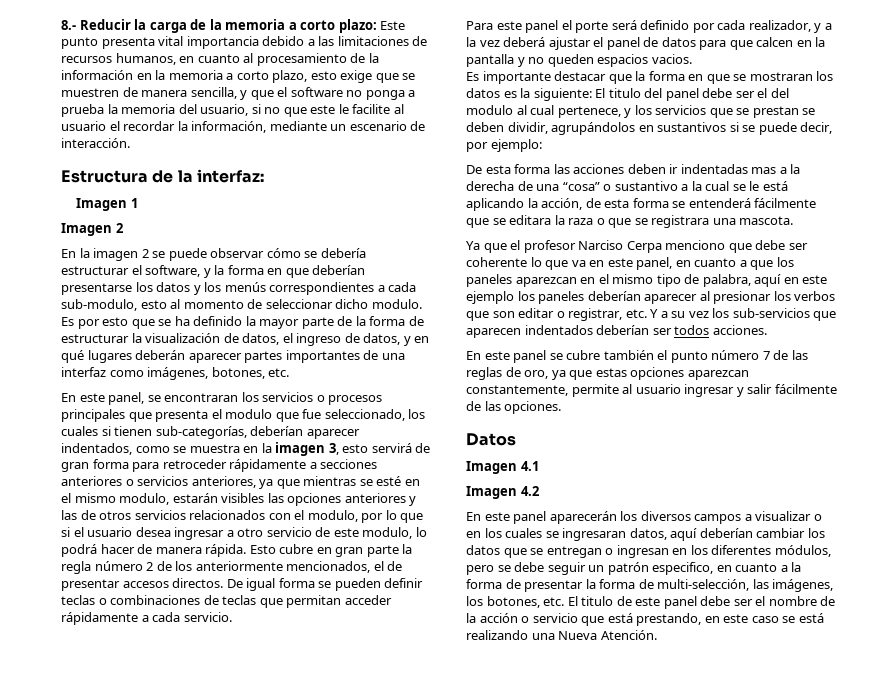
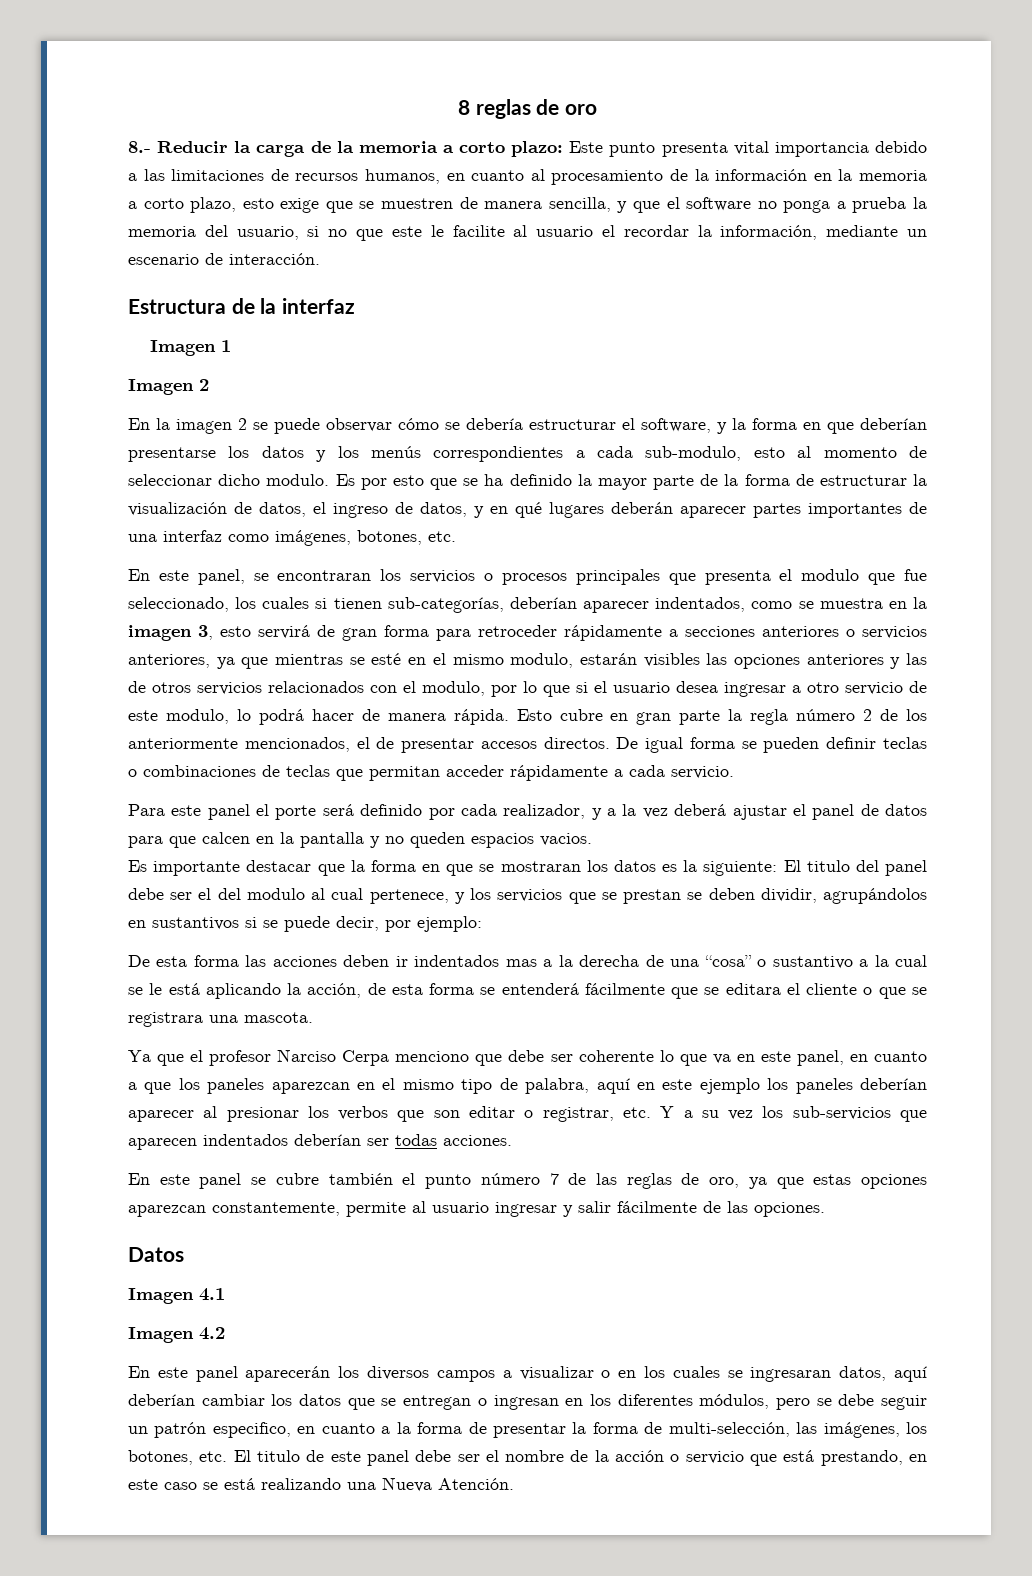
(61, 25) none -> [457,99,598,119] 8 reglas de oro //
[196,169,264,183] interfaz: -> [282,298,356,314] interfaz
[680,164,748,174] indentadas -> [414,955,500,967] indentados
[554,215,594,225] la raza -> [786,983,858,995] el cliente
[674,325,710,335] todos -> [395,1134,437,1146] todas

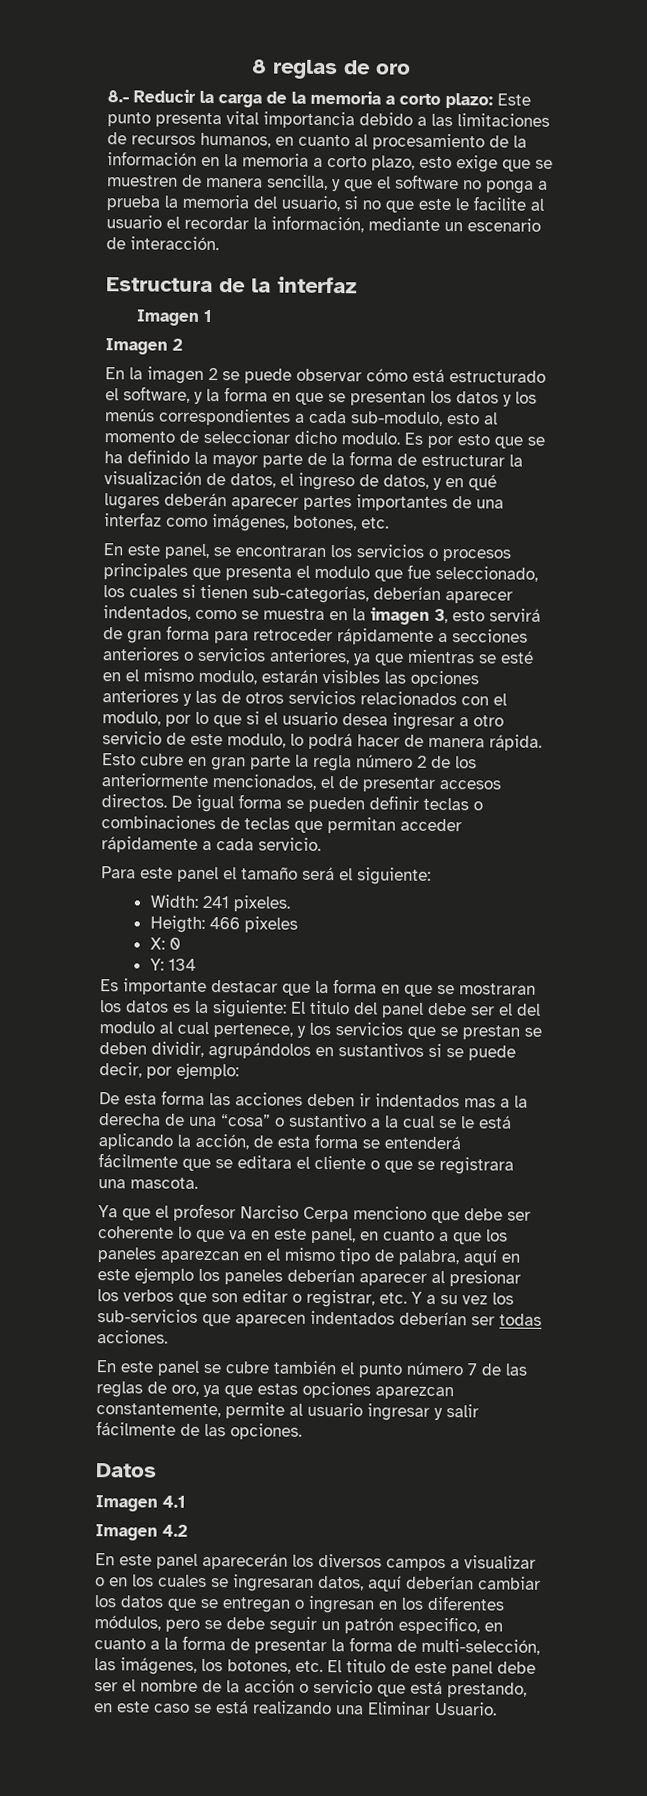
[445,418,616,430] se debería estructurar -> [412,368,546,383] está estructurado
[860,418,927,430] [128,447,216,462] deberían presentarse -> [328,391,426,406] se presentan
[275,804,927,820] [128,832,592,848] porte será definido por cada realizador, y a la vez deberá ajustar el panel de datos para que calcen en la pantalla y no queden espacios vacios. -> [241,866,431,885] [149,894,291,912] [149,915,298,933] [149,937,181,950] [149,958,196,971] tamaño será el siguiente: // Width: 241 pixeles. // Heigth: 466 pixeles // X: 0 // Y: 134
[382,1477,514,1492] Nueva Atención. -> [368,1701,497,1716] Eliminar Usuario.

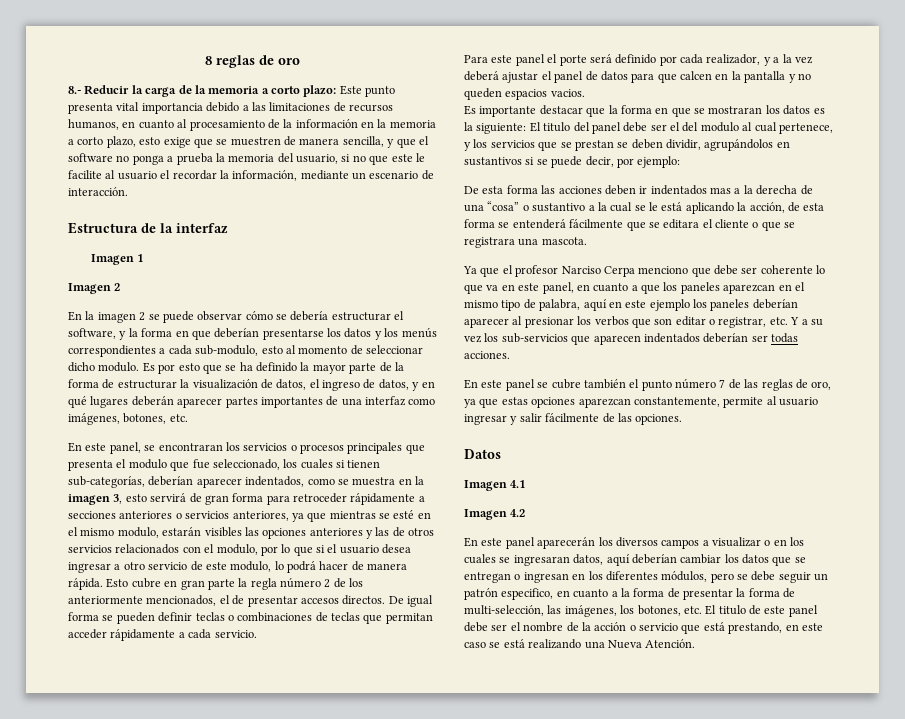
[412,368,546,383] está estructurado -> [276,311,391,321] se debería estructurar
[328,391,426,406] se presentan -> [214,328,324,340] deberían presentarse
[241,866,431,885] [149,894,291,912] [149,915,298,933] [149,937,181,950] [149,958,196,971] tamaño será el siguiente: // Width: 241 pixeles. // Heigth: 466 pixeles // X: 0 // Y: 134 -> [559,54,813,66] [464,71,811,83] [464,88,585,100] porte será definido por cada realizador, y a la vez deberá ajustar el panel de datos para que calcen en la pantalla y no queden espacios vacios.
[368,1701,497,1716] Eliminar Usuario. -> [607,639,696,649] Nueva Atención.

